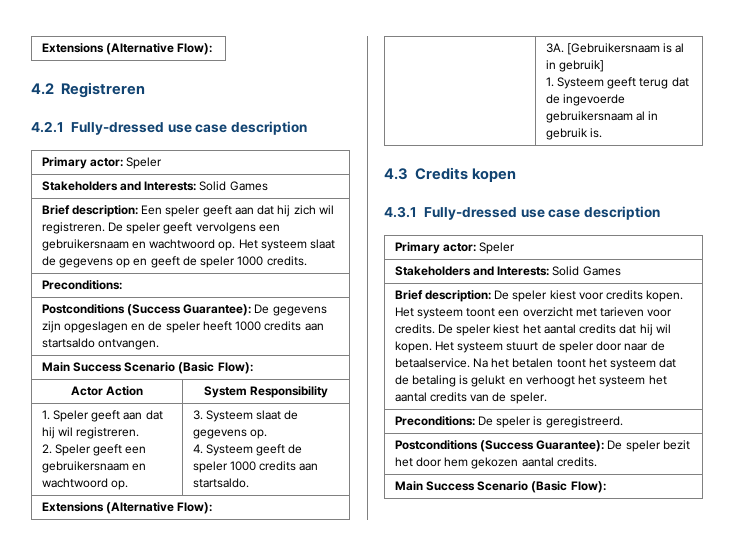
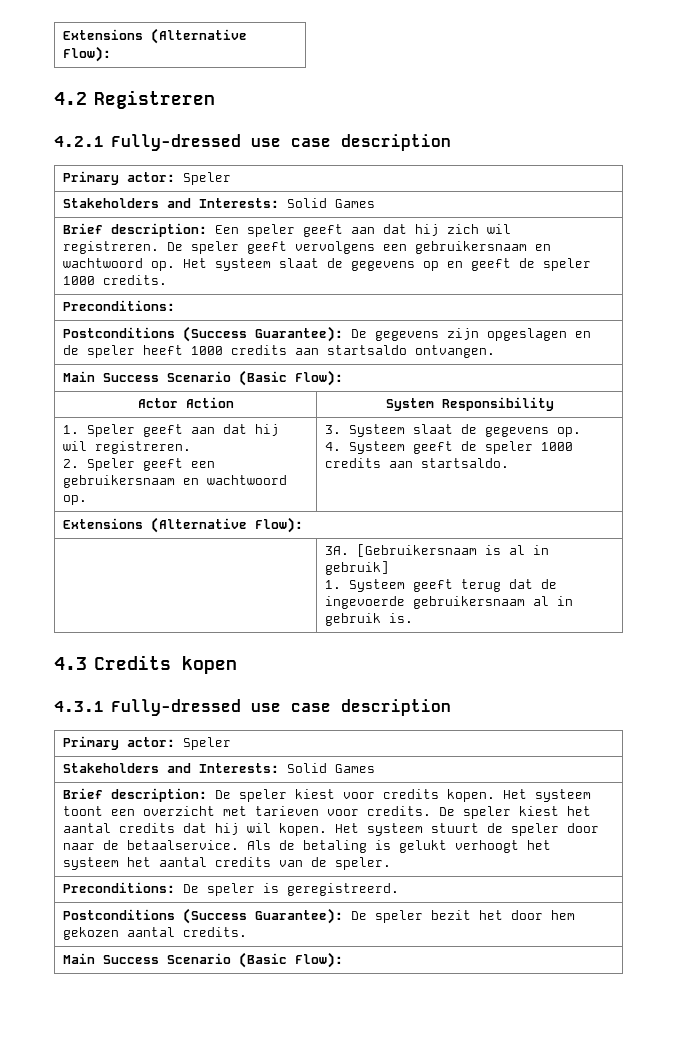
[472,358,677,370] Na het betalen toont het systeem dat -> [246,840,271,850] Als
[508,377,523,385] en -> (447, 846) none

